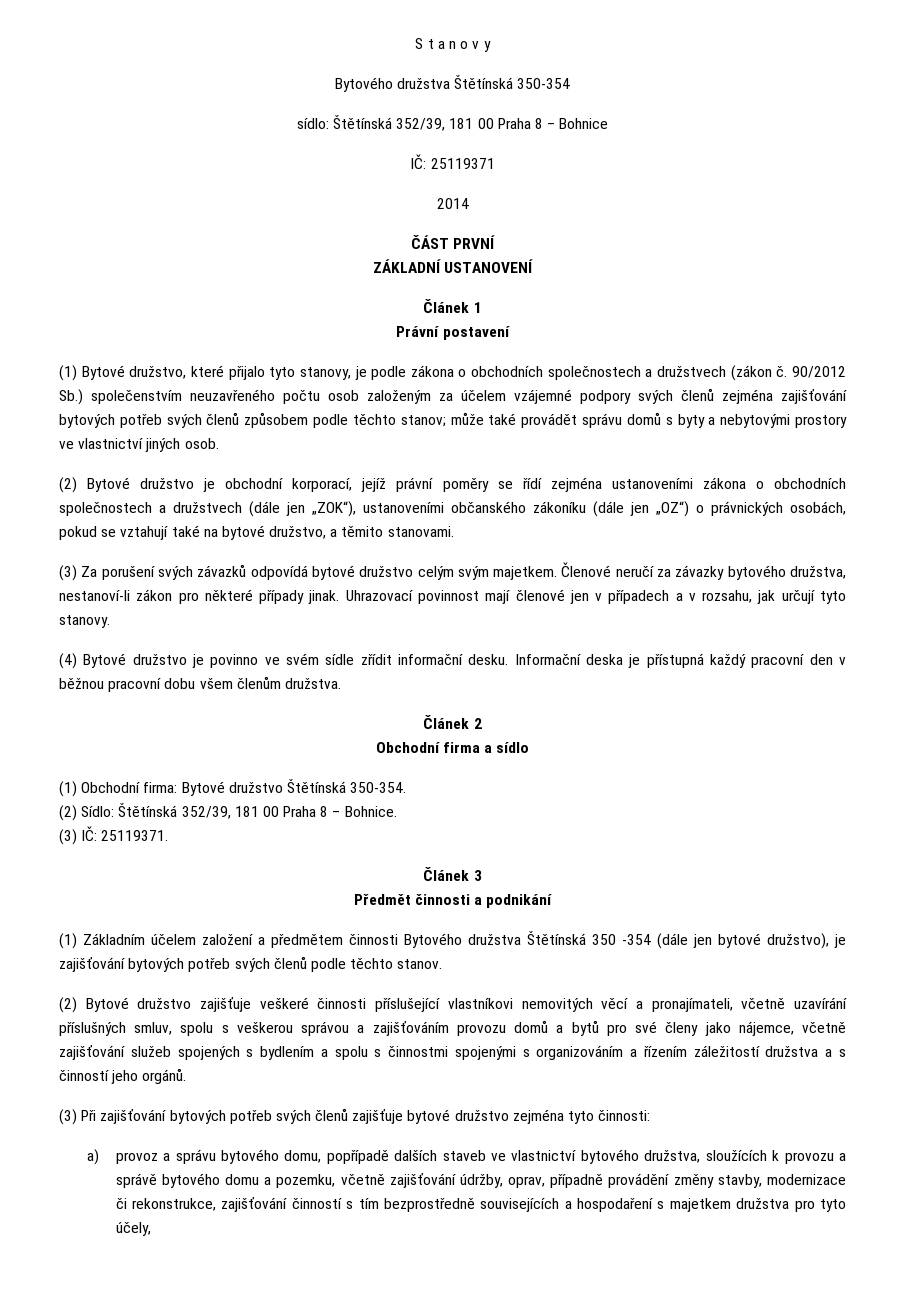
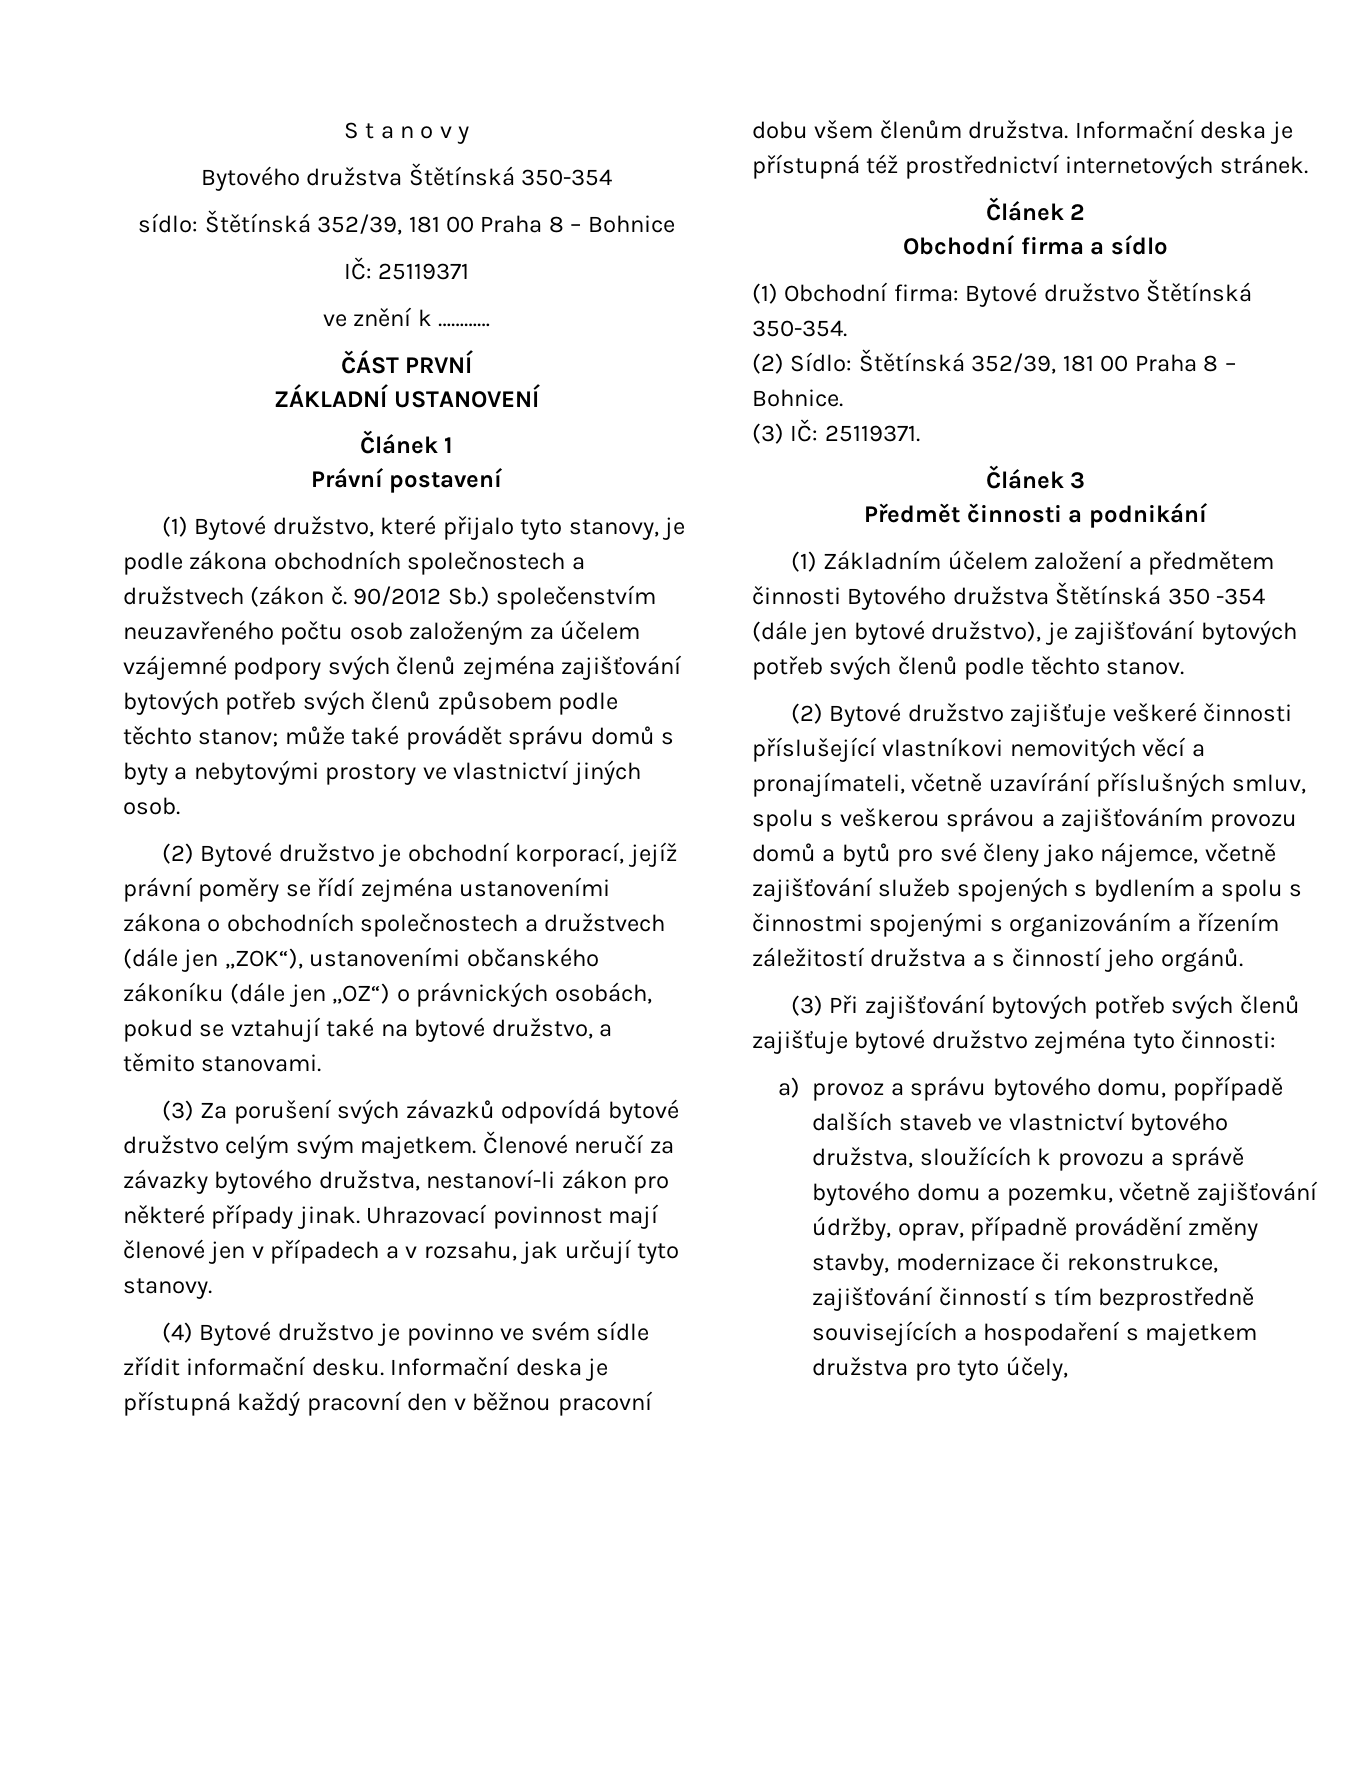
[436,198,469,209] 2014 -> [322,307,491,327] ve znění k …………
[458,369,467,377] o -> (268, 560) none
(341, 683) none -> [1074,119,1293,144] [752,154,1308,179] Informační deska je přístupná též prostřednictví internetových stránek.

